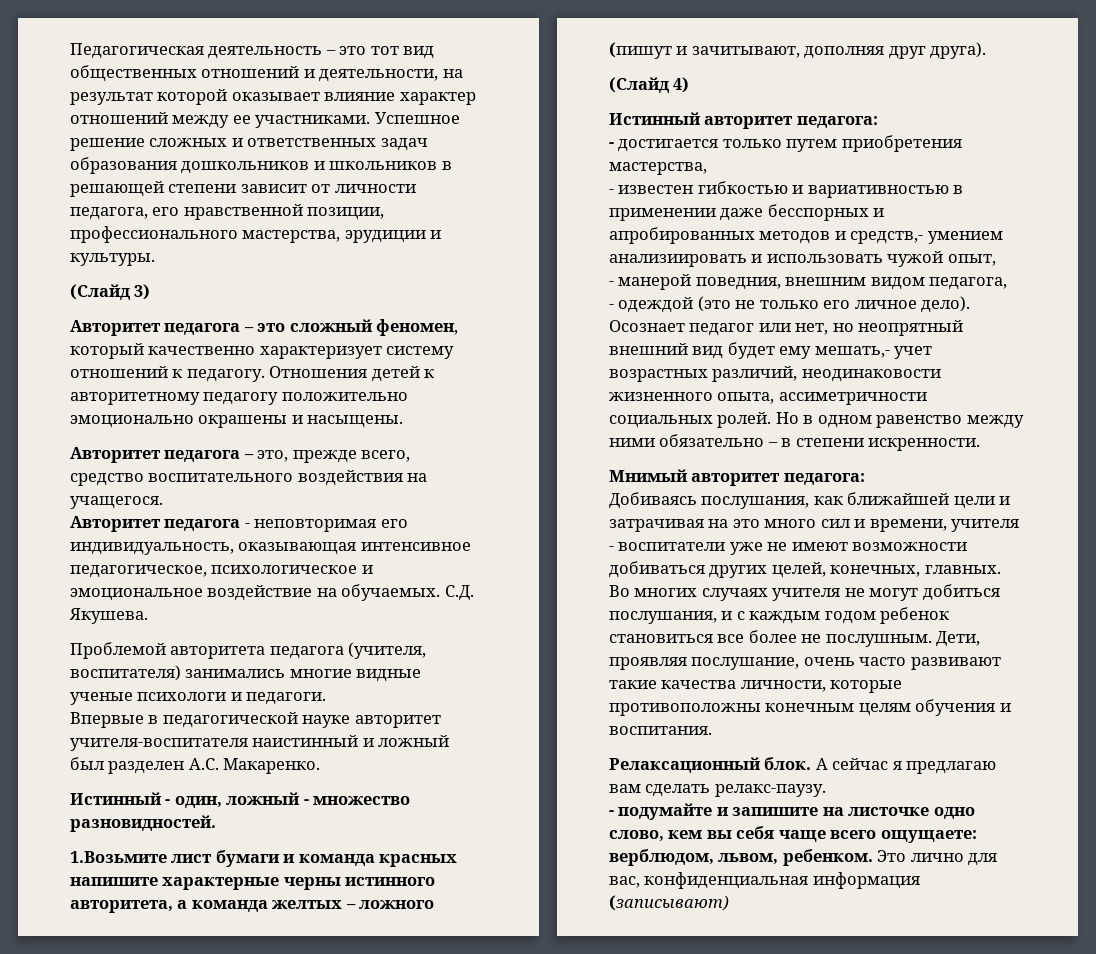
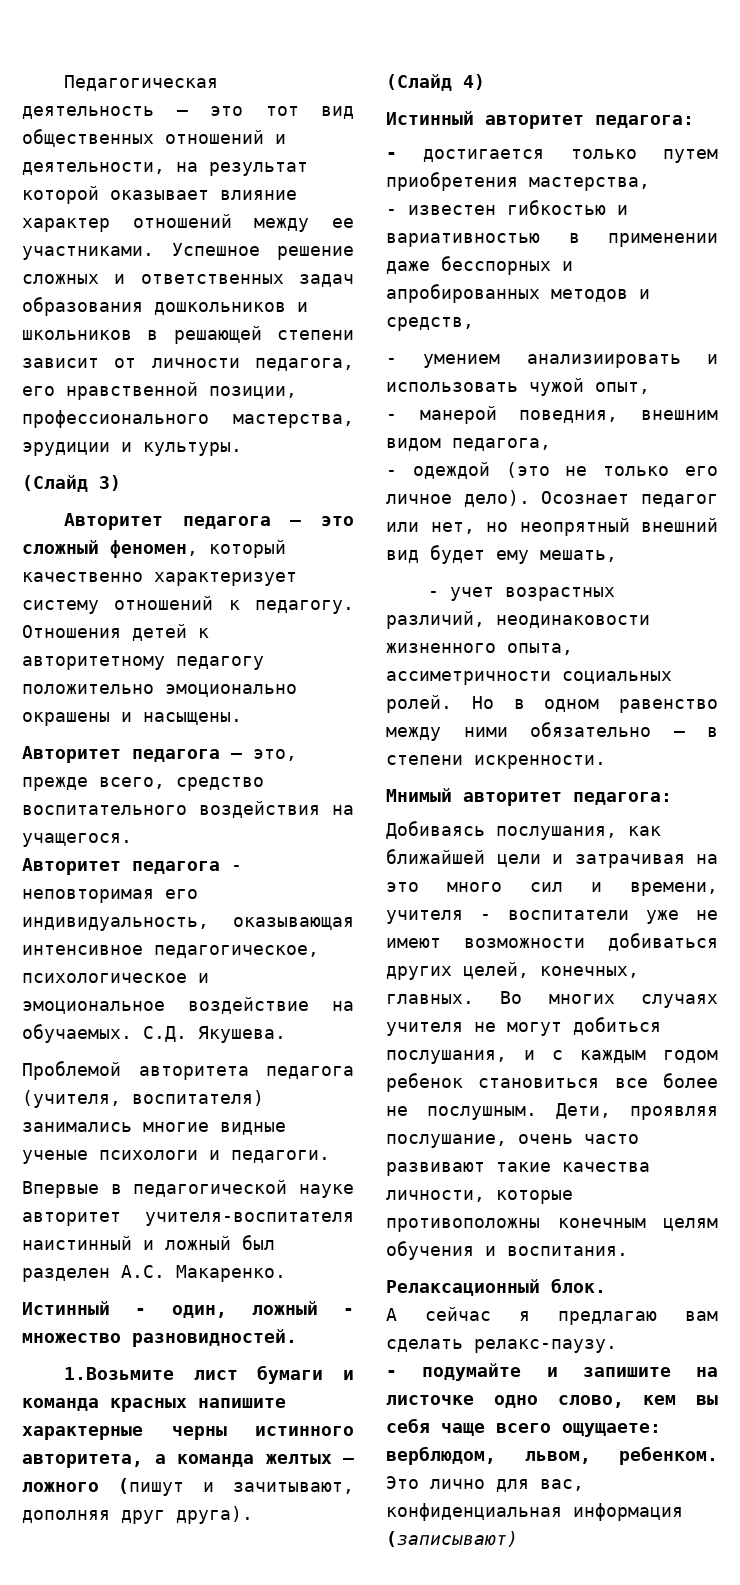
[850,231,924,244] средств,- -> [386,317,474,331] [386,358,397,364] средств, // -
[814,346,890,358] мешать,- -> [540,550,617,562] [428,591,440,597] мешать, // -
(812, 763) none -> (606, 1285) //

